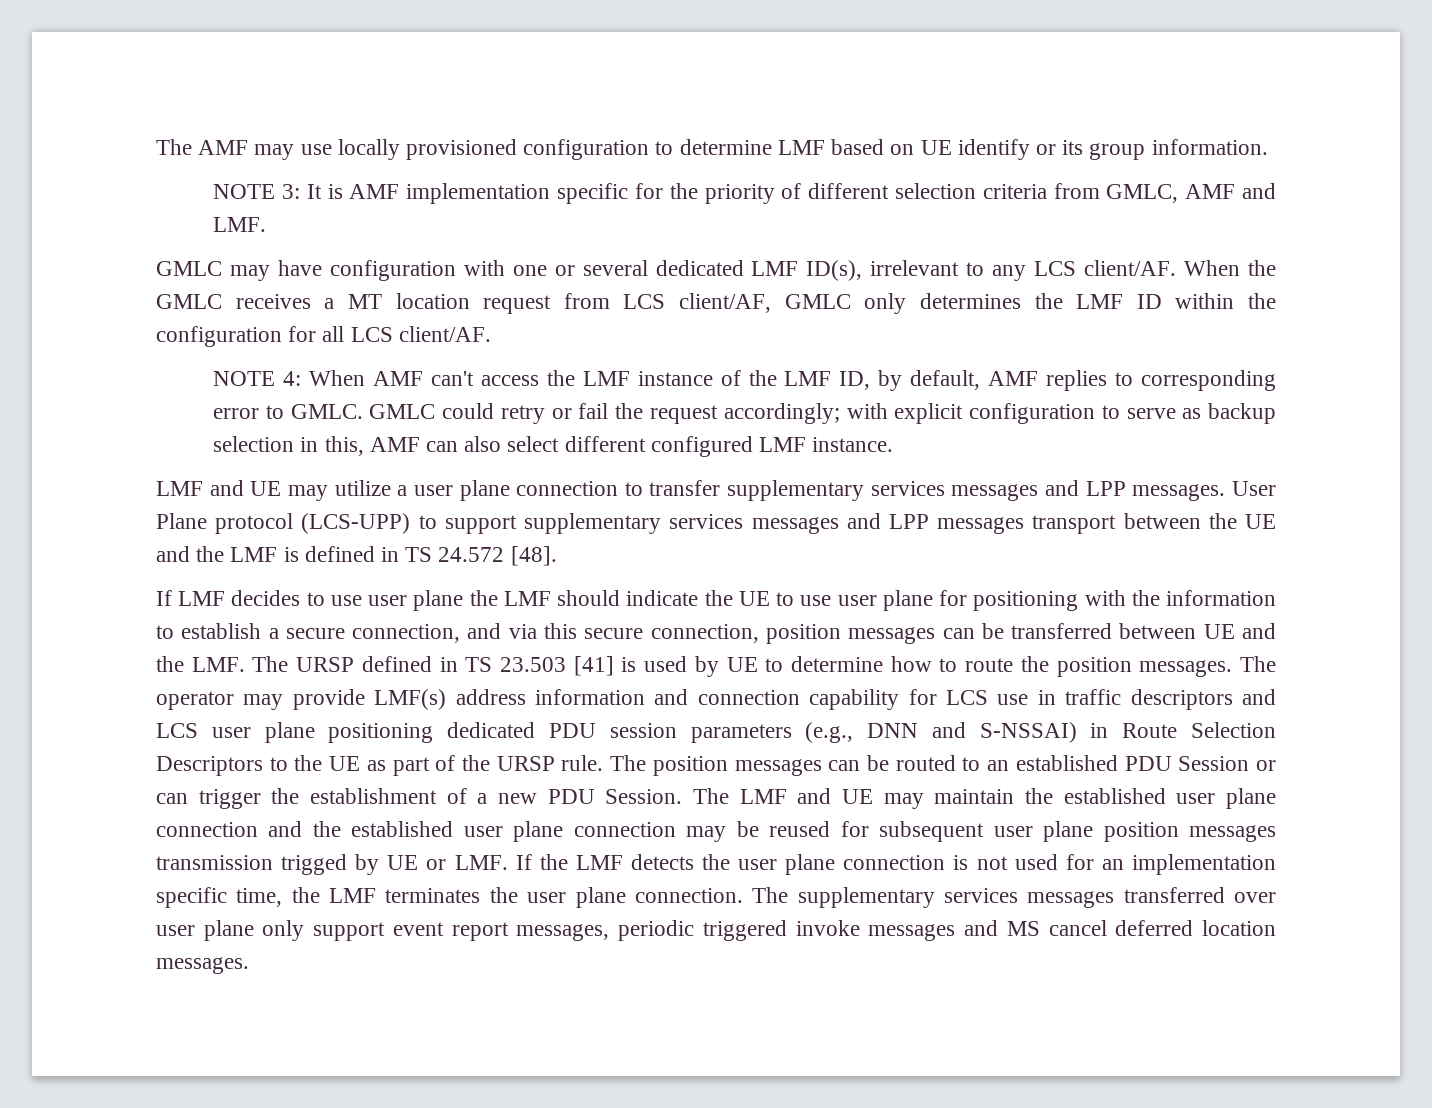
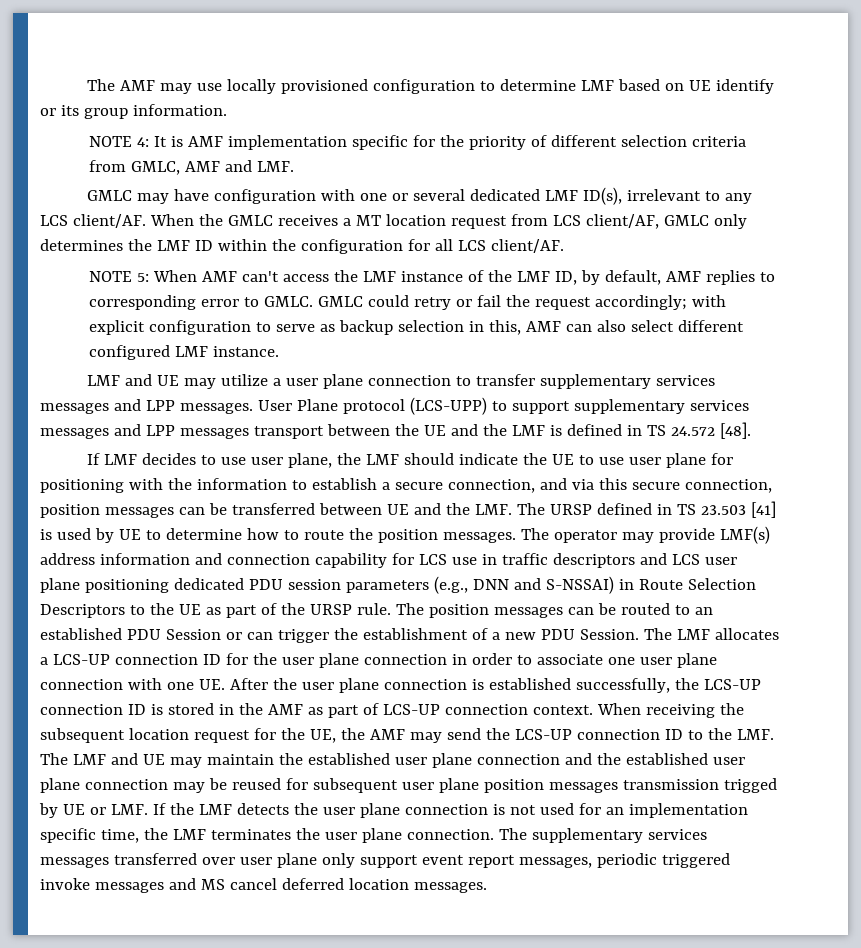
[282,184,301,199] 3: -> [137,137,150,147] 4:
[283,371,302,386] 4: -> [137,273,150,282] 5:
[413,590,464,611] plane -> [288,453,333,468] plane,
(787, 796) none -> [714,628,779,640] [40,653,717,668] [40,678,761,693] [40,703,744,718] [40,728,774,743] [40,753,106,765] allocates a LCS-UP connection ID for the user plane connection in order to associate one user plane connection with one UE. After the user plane connection is established successfully, the LCS-UP connection ID is stored in the AMF as part of LCS-UP connection context. When receiving the subsequent location request for the UE, the AMF may send the LCS-UP connection ID to the LMF. The LMF

